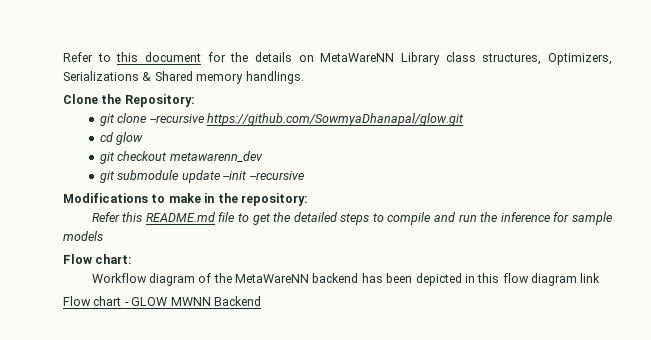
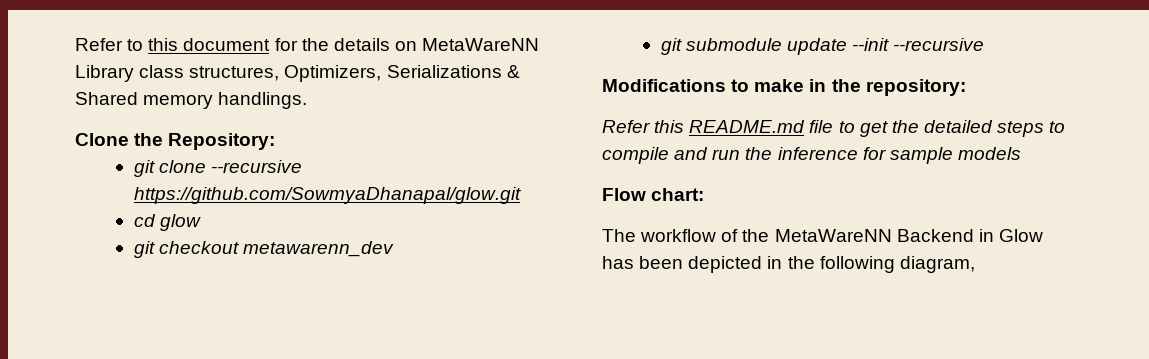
[91,273,195,286] Workflow diagram -> [602,229,717,242] The workflow
[312,273,359,283] backend -> [896,229,1043,242] Backend in Glow
[477,273,601,286] [63,296,261,306] this flow diagram link // Flow chart - GLOW MWNN Backend -> [787,256,975,273] the following diagram,

